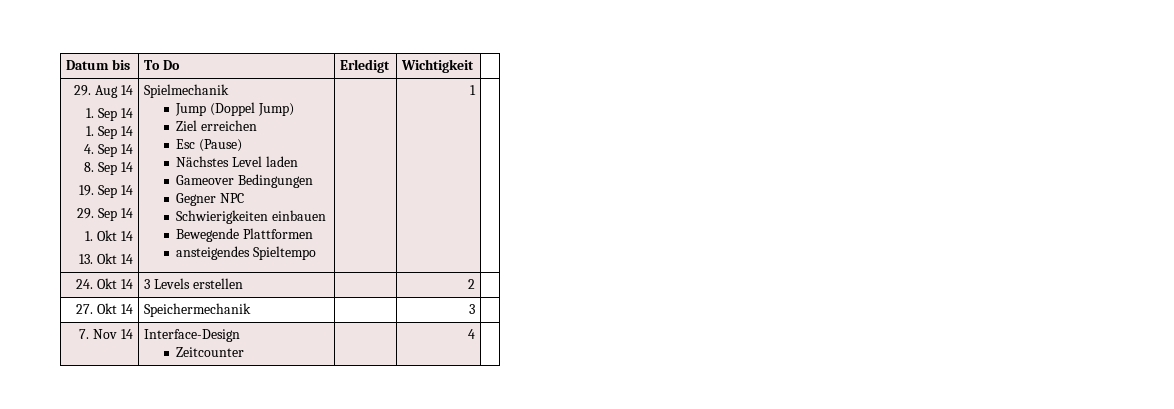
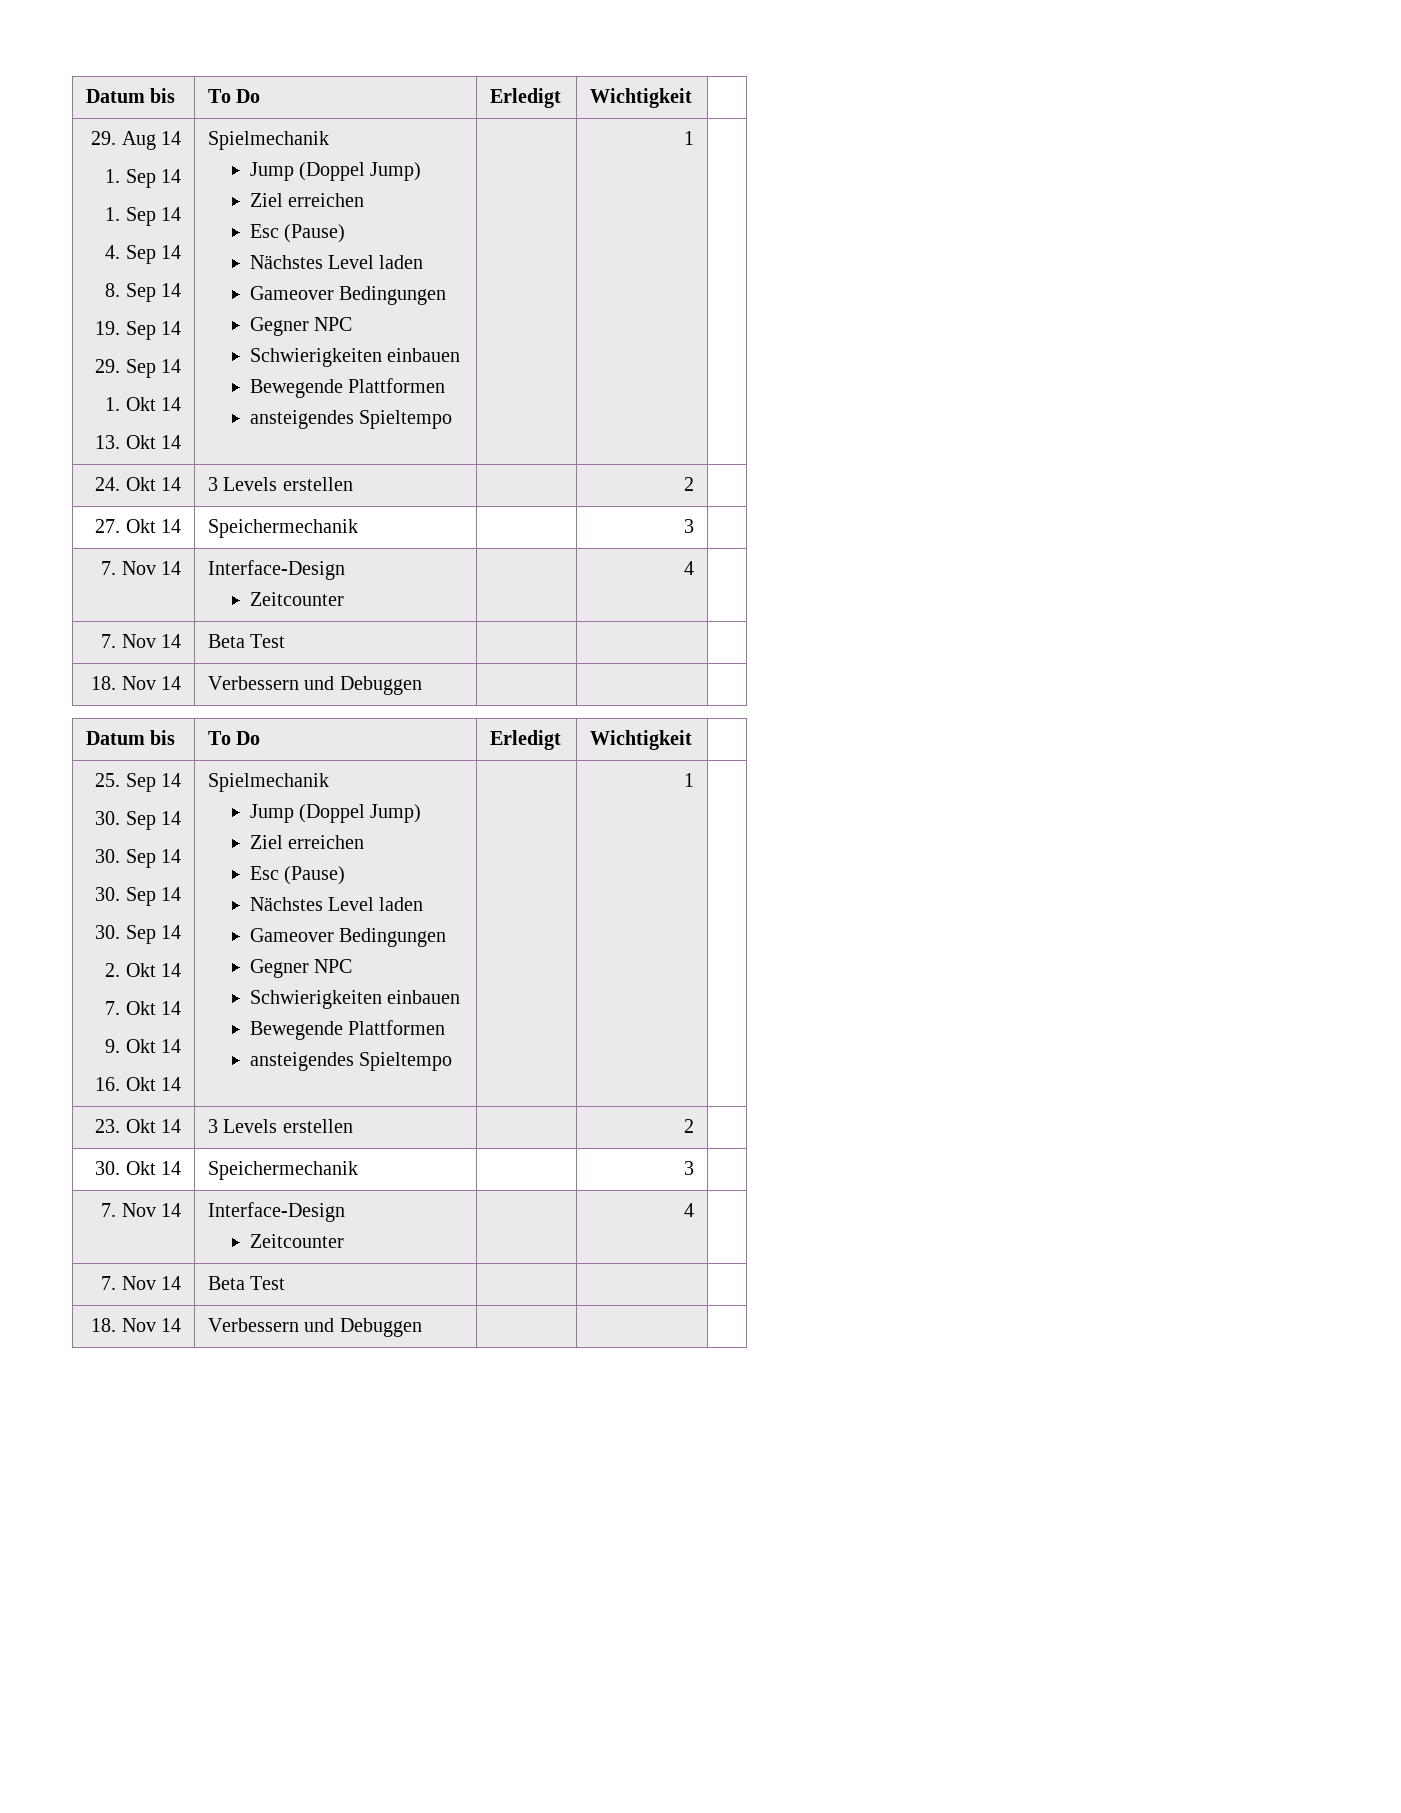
(475, 334) none -> [101,634,181,648] [208,634,286,648] [91,676,181,690] [208,676,422,695] [86,730,176,745] [208,731,261,745] [490,730,562,750] [590,730,693,750] [95,773,181,792] [95,811,181,830] [95,849,181,868] [95,887,181,906] [95,925,181,944] [105,963,181,977] [105,1001,181,1015] [105,1039,181,1053] [95,1077,181,1091] [208,773,330,792] [249,804,422,823] [249,835,365,849] [249,866,346,885] [249,897,424,911] [249,928,447,947] [249,959,353,978] [249,990,461,1009] [249,1020,446,1040] [249,1052,453,1071] [683,773,694,787] [95,1119,181,1133] [208,1119,353,1133] [683,1119,694,1133] [95,1161,181,1175] [208,1161,359,1180] [683,1161,694,1175] [101,1203,181,1217] [208,1202,346,1222] [249,1234,344,1248] [683,1203,694,1217] [101,1276,181,1290] [208,1276,286,1290] [91,1318,181,1332] [208,1318,422,1337] // 7. Nov 14 | Beta Test | | | // 18. Nov 14 | Verbessern und Debuggen | | | // Datum bis | To Do | Erledigt | Wichtigkeit | // 25. Sep 14 // 30. Sep 14 // 30. Sep 14 // 30. Sep 14 // 30. Sep 14 // 2. Okt 14 // 7. Okt 14 // 9. Okt 14 // 16. Okt 14 | Spielmechanik // Jump (Doppel Jump) // Ziel erreichen // Esc (Pause) // Nächstes Level laden // Gameover Bedingungen // Gegner NPC // Schwierigkeiten einbauen // Bewegende Plattformen // ansteigendes Spieltempo | | 1 | // 23. Okt 14 | 3 Levels erstellen | | 2 | // 30. Okt 14 | Speichermechanik | | 3 | // 7. Nov 14 | Interface-Design // Zeitcounter | | 4 | // 7. Nov 14 | Beta Test | | | // 18. Nov 14 | Verbessern und Debuggen | | |

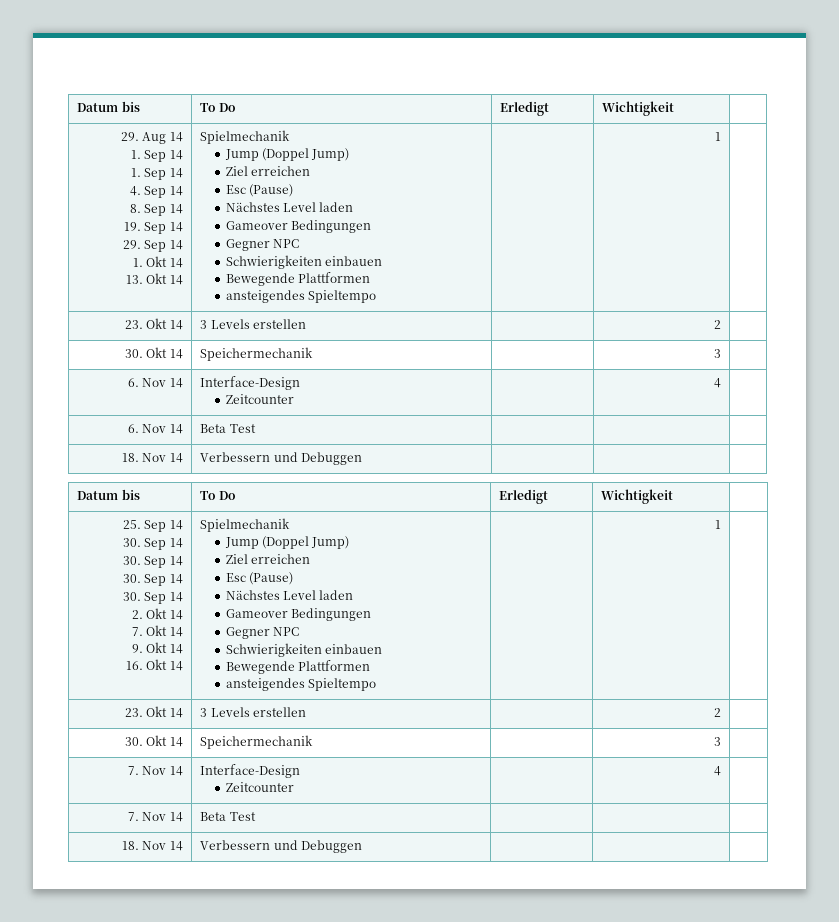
[95,477,181,491] [208,477,353,491] [683,477,694,491] [95,519,181,533] [208,519,359,538] [683,519,694,533] [101,561,181,575] [208,560,346,580] [249,592,344,606] [683,561,694,575] [101,634,117,648] 24. Okt 14 | 3 Levels erstellen | | 2 | // 27. Okt 14 | Speichermechanik | | 3 | // 7. Nov 14 | Interface-Design // Zeitcounter | | 4 | // 7. -> [125,318,183,330] [200,319,306,329] [713,320,721,329] [125,347,183,359] [200,347,314,361] [713,349,721,358] [128,378,183,388] [200,376,301,390] [225,394,294,404] [713,378,721,388] [128,424,140,433] 23. Okt 14 | 3 Levels erstellen | | 2 | // 30. Okt 14 | Speichermechanik | | 3 | // 6. Nov 14 | Interface-Design // Zeitcounter | | 4 | // 6.

